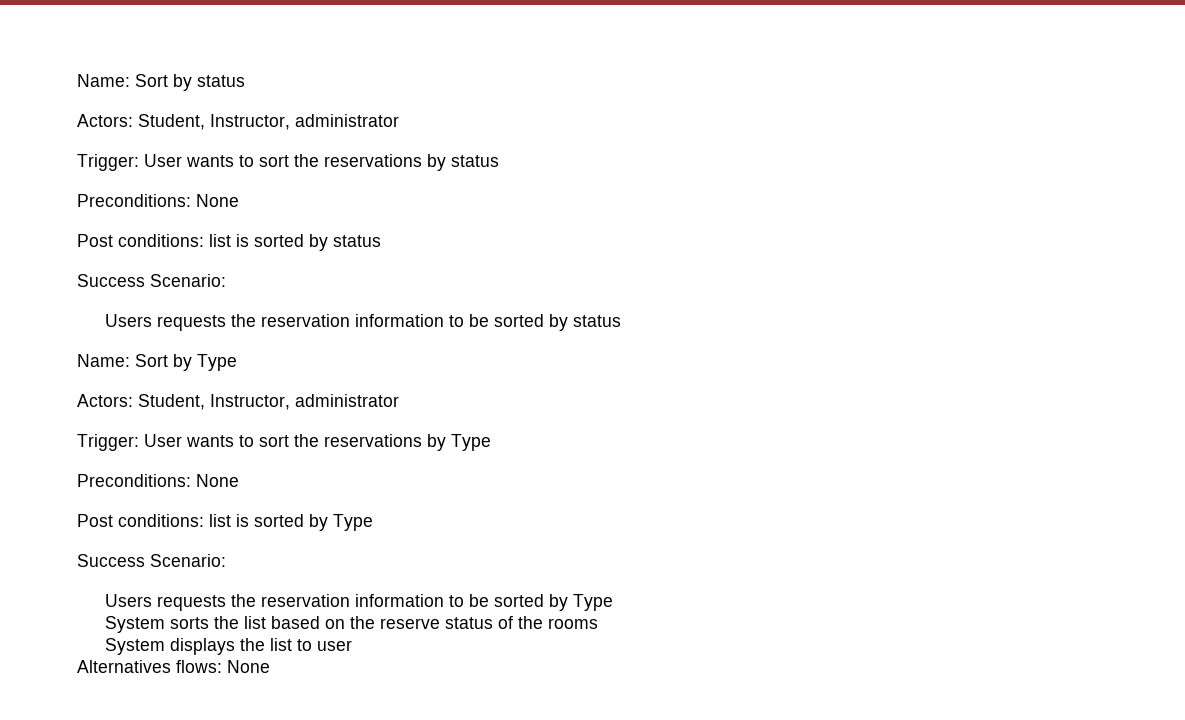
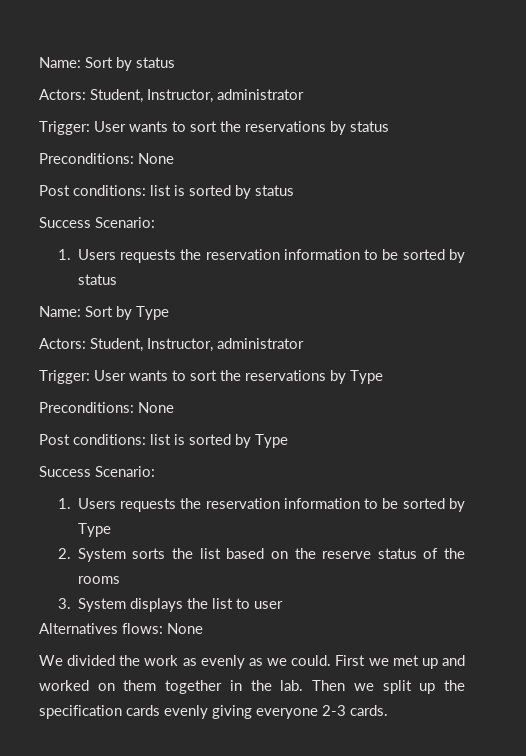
(226, 280) none -> [57,249,71,260] 1.
(226, 560) none -> [57,498,71,509] 1.
(614, 602) none -> [57,548,71,559] 2.
(599, 623) none -> [57,598,71,609] 3.
(270, 666) none -> [39,655,465,669] [39,680,466,694] [39,705,388,719] // We divided the work as evenly as we could. First we met up and worked on them together in the lab. Then we split up the specification cards evenly giving everyone 2-3 cards.

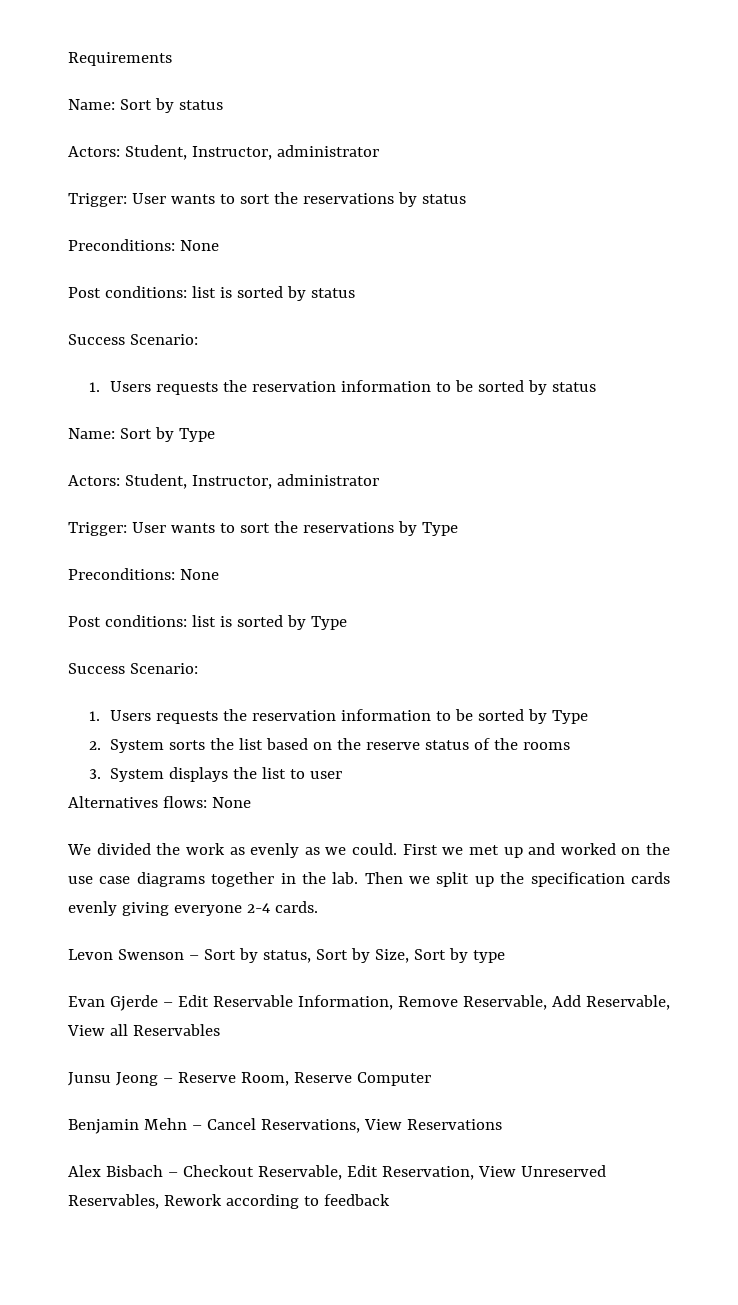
(39, 62) none -> [68,52,172,66] Requirements //
[123,680,157,691] them -> [646,843,670,855] [68,872,205,887] the use case diagrams
[322,705,346,716] 2-3 -> [246,903,270,913] 2-4
(388, 710) none -> [68,948,505,963] [68,995,670,1011] [67,1024,220,1036] [68,1072,431,1086] [68,1118,502,1134] [68,1165,606,1180] [68,1194,390,1209] // Levon Swenson – Sort by status, Sort by Size, Sort by type // Evan Gjerde – Edit Reservable Information, Remove Reservable, Add Reservable, View all Reservables // Junsu Jeong – Reserve Room, Reserve Computer // Benjamin Mehn – Cancel Reservations, View Reservations // Alex Bisbach – Checkout Reservable, Edit Reservation, View Unreserved Reservables, Rework according to feedback

